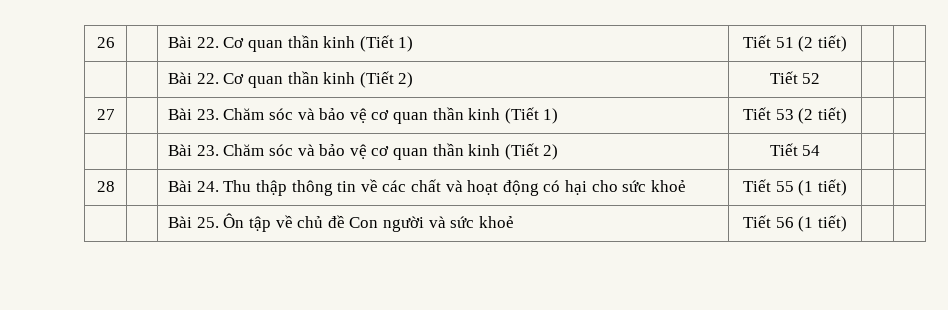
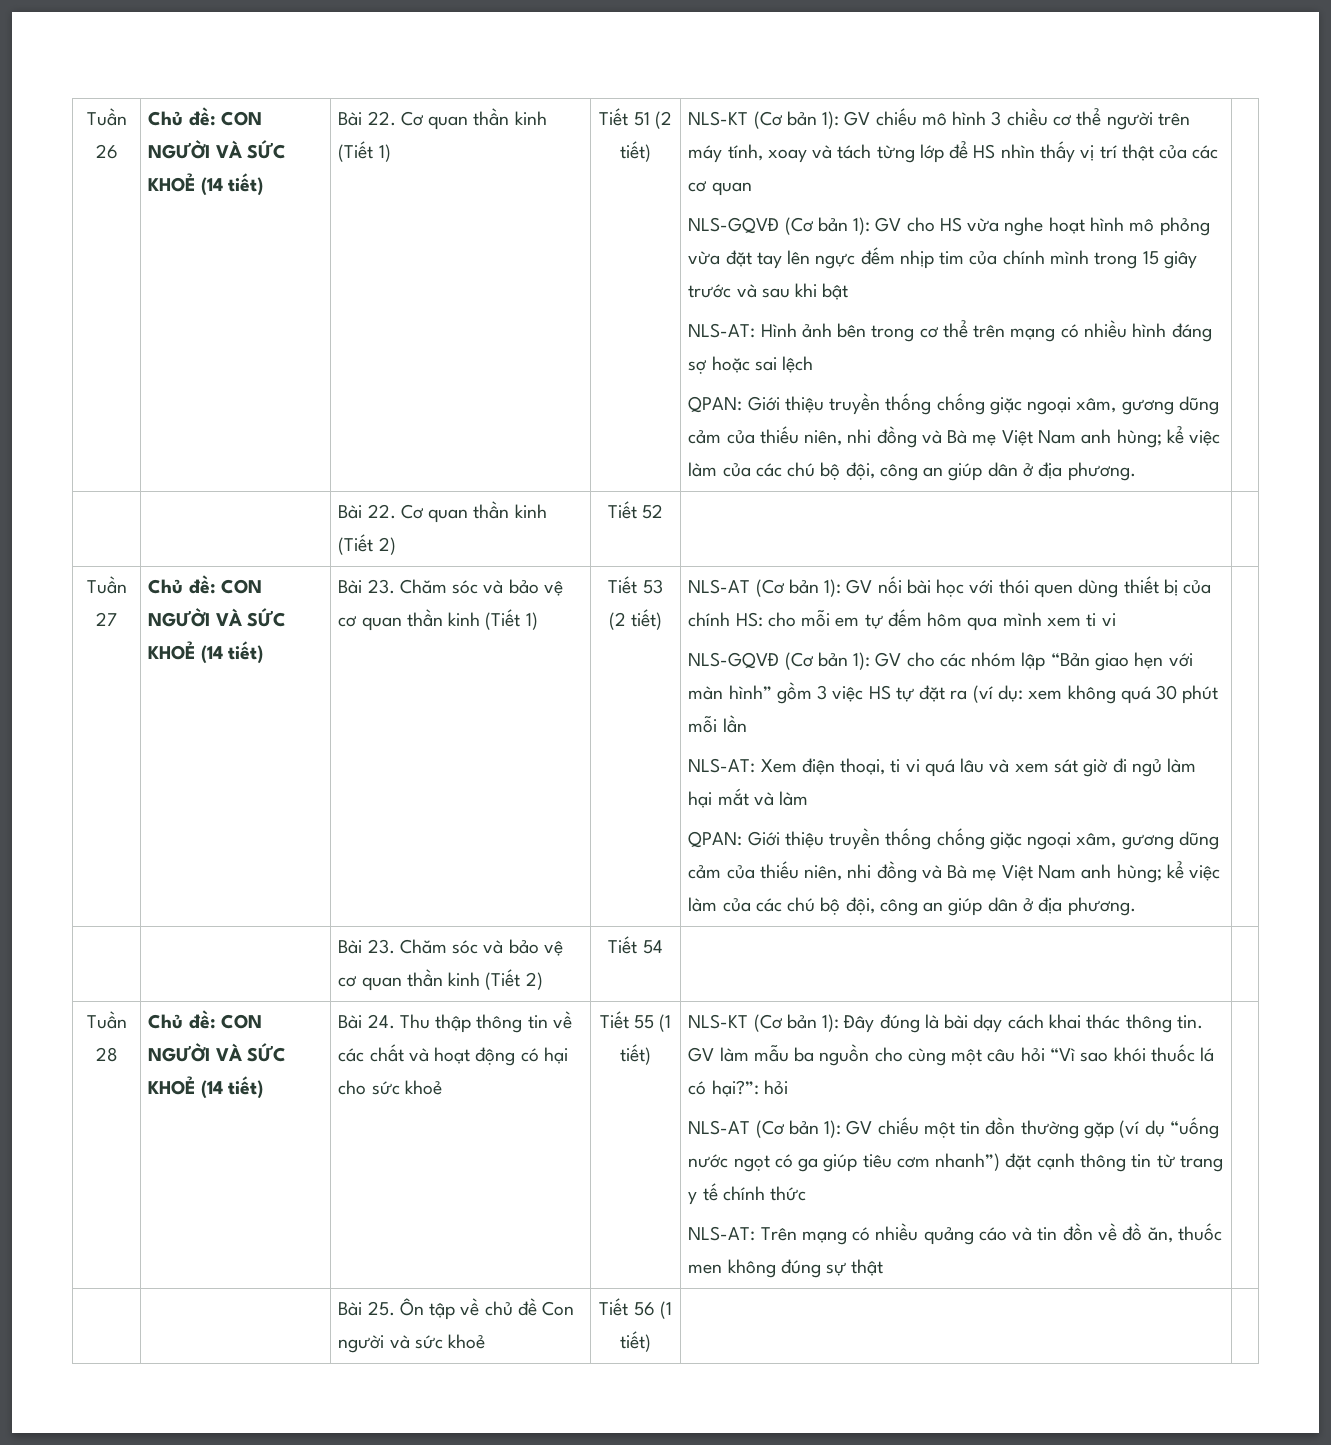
(96, 42) none -> [86,108,127,126] Tuần
(115, 42) none -> [148,107,262,126] [148,140,286,159] [148,173,263,196] Chủ đề: CON NGƯỜI VÀ SỨC KHOẺ (14 tiết)
(847, 43) none -> [688,108,1190,130] [688,141,1219,163] [688,181,752,196] [688,217,1210,236] [688,247,1197,269] [688,283,849,300] [688,320,1212,342] [688,356,814,374] [688,393,1219,415] [688,426,1221,448] [688,462,1136,481] NLS-KT (Cơ bản 1): GV chiếu mô hình 3 chiều cơ thể người trên máy tính, xoay và tách từng lớp để HS nhìn thấy vị trí thật của các cơ quan // NLS-GQVĐ (Cơ bản 1): GV cho HS vừa nghe hoạt hình mô phỏng vừa đặt tay lên ngực đếm nhịp tim của chính mình trong 15 giây trước và sau khi bật // NLS-AT: Hình ảnh bên trong cơ thể trên mạng có nhiều hình đáng sợ hoặc sai lệch // QPAN: Giới thiệu truyền thống chống giặc ngoại xâm, gương dũng cảm của thiếu niên, nhi đồng và Bà mẹ Việt Nam anh hùng; kể việc làm của các chú bộ đội, công an giúp dân ở địa phương.
(821, 78) none -> [86,576,127,594] Tuần
(115, 114) none -> [148,575,262,594] [148,608,286,627] [148,641,263,664] Chủ đề: CON NGƯỜI VÀ SỨC KHOẺ (14 tiết)
(847, 115) none -> [688,576,1212,598] [688,609,1116,631] [688,652,1193,671] [688,682,1219,704] [688,715,747,733] [688,758,1197,777] [688,788,809,808] [688,828,1219,850] [688,861,1221,883] [688,897,1136,916] NLS-AT (Cơ bản 1): GV nối bài học với thói quen dùng thiết bị của chính HS: cho mỗi em tự đếm hôm qua mình xem ti vi // NLS-GQVĐ (Cơ bản 1): GV cho các nhóm lập “Bản giao hẹn với màn hình” gồm 3 việc HS tự đặt ra (ví dụ: xem không quá 30 phút mỗi lần // NLS-AT: Xem điện thoại, ti vi quá lâu và xem sát giờ đi ngủ làm hại mắt và làm // QPAN: Giới thiệu truyền thống chống giặc ngoại xâm, gương dũng cảm của thiếu niên, nhi đồng và Bà mẹ Việt Nam anh hùng; kể việc làm của các chú bộ đội, công an giúp dân ở địa phương.
(821, 150) none -> [86,1011,127,1029] Tuần
(115, 186) none -> [148,1010,262,1029] [148,1043,286,1062] [148,1076,263,1099] Chủ đề: CON NGƯỜI VÀ SỨC KHOẺ (14 tiết)
(847, 187) none -> [688,1014,1203,1033] [688,1044,1215,1066] [688,1080,788,1097] [688,1117,1219,1139] [688,1153,1223,1172] [688,1183,807,1205] [688,1223,1222,1245] [688,1259,884,1278] NLS-KT (Cơ bản 1): Đây đúng là bài dạy cách khai thác thông tin. GV làm mẫu ba nguồn cho cùng một câu hỏi “Vì sao khói thuốc lá có hại?”: hỏi // NLS-AT (Cơ bản 1): GV chiếu một tin đồn thường gặp (ví dụ “uống nước ngọt có ga giúp tiêu cơm nhanh”) đặt cạnh thông tin từ trang y tế chính thức // NLS-AT: Trên mạng có nhiều quảng cáo và tin đồn về đồ ăn, thuốc men không đúng sự thật

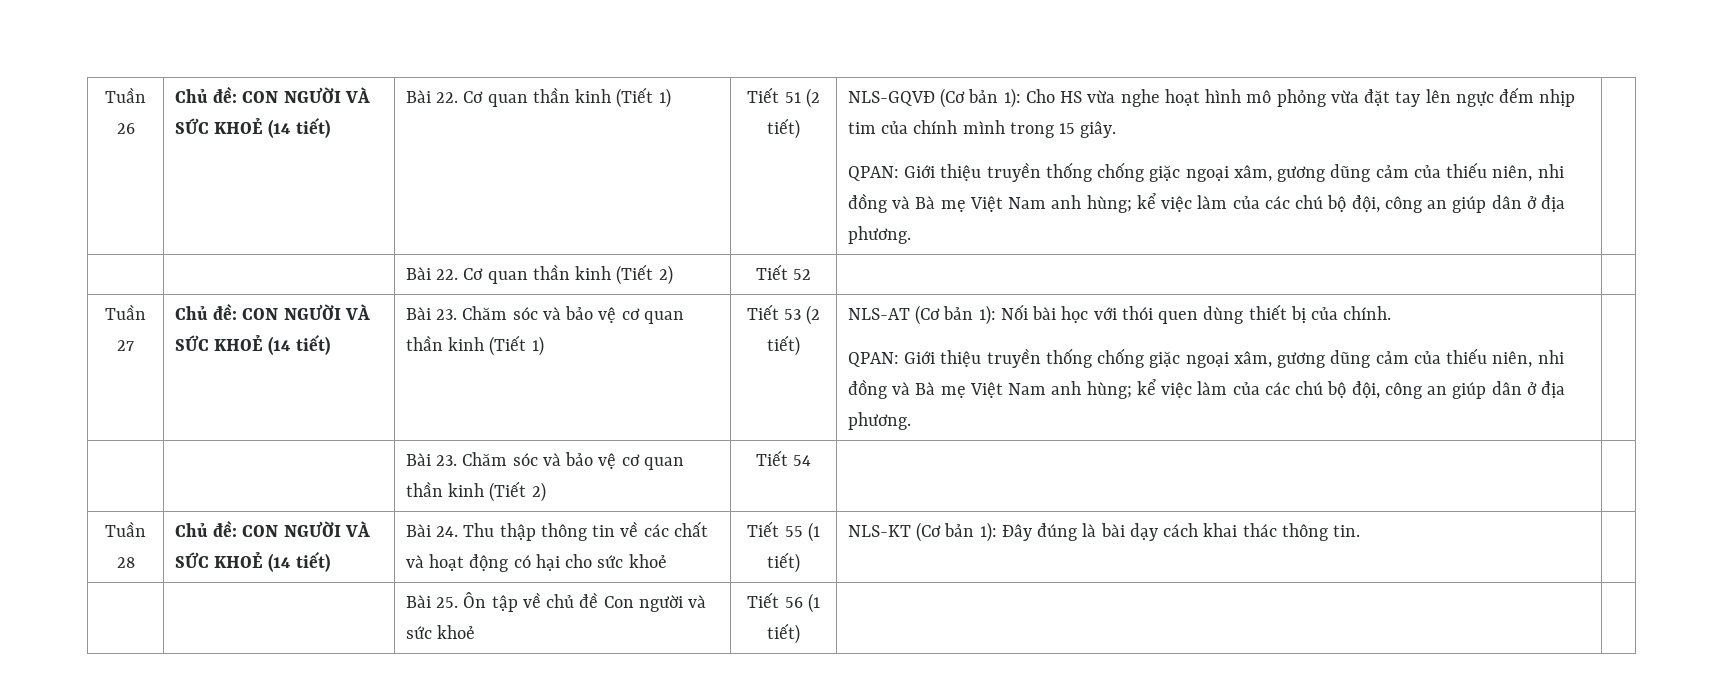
[688,108,1190,130] [688,141,1219,163] [688,181,752,196] [688,217,935,235] NLS-KT (Cơ bản 1): GV chiếu mô hình 3 chiều cơ thể người trên máy tính, xoay và tách từng lớp để HS nhìn thấy vị trí thật của các cơ quan // NLS-GQVĐ (Cơ bản 1): GV cho -> [847,88,1055,108] NLS-GQVĐ (Cơ bản 1): Cho
[1163,251,1197,269] [688,283,849,300] [688,320,1212,342] [688,356,814,374] giây trước và sau khi bật // NLS-AT: Hình ảnh bên trong cơ thể trên mạng có nhiều hình đáng sợ hoặc sai lệch -> [1080,121,1117,138] giây.
[846,576,902,594] GV nối -> [1000,304,1028,320] Nối
[688,609,1116,631] [688,652,1193,671] [688,682,1219,704] [688,715,747,733] [688,758,1197,777] [688,788,809,808] chính HS: cho mỗi em tự đếm hôm qua mình xem ti vi // NLS-GQVĐ (Cơ bản 1): GV cho các nhóm lập “Bản giao hẹn với màn hình” gồm 3 việc HS tự đặt ra (ví dụ: xem không quá 30 phút mỗi lần // NLS-AT: Xem điện thoại, ti vi quá lâu và xem sát giờ đi ngủ làm hại mắt và làm -> [1343,306,1392,320] chính.
[688,1044,1215,1066] [688,1080,788,1097] [688,1117,1219,1139] [688,1153,1223,1172] [688,1183,807,1205] [688,1223,1222,1245] [688,1259,884,1278] GV làm mẫu ba nguồn cho cùng một câu hỏi “Vì sao khói thuốc lá có hại?”: hỏi // NLS-AT (Cơ bản 1): GV chiếu một tin đồn thường gặp (ví dụ “uống nước ngọt có ga giúp tiêu cơm nhanh”) đặt cạnh thông tin từ trang y tế chính thức // NLS-AT: Trên mạng có nhiều quảng cáo và tin đồn về đồ ăn, thuốc men không đúng sự thật -> (1361, 531) none

